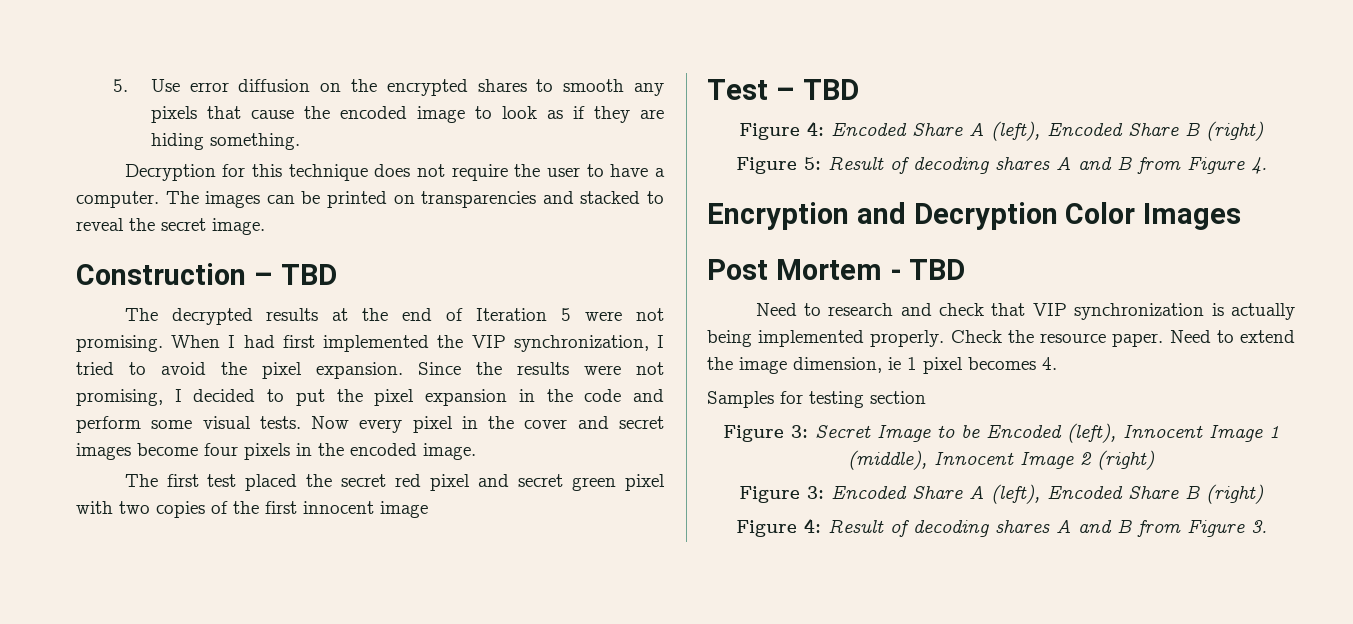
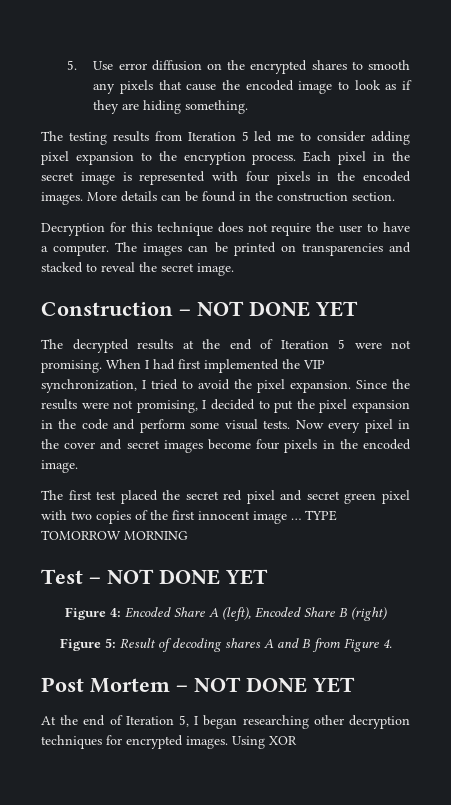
(300, 141) none -> [41,131,410,145] [41,151,411,165] [41,171,411,185] [41,191,395,205] // The testing results from Iteration 5 led me to consider adding pixel expansion to the encryption process. Each pixel in the secret image is represented with four pixels in the encoded images. More details can be found in the construction section.
[280,264,337,285] TBD -> [197,301,358,317] NOT DONE YET
(428, 509) none -> [291,510,337,521] [41,530,188,540] … TYPE TOMORROW MORNING
[802,79,859,100] TBD -> [107,569,268,585] NOT DONE YET
[707,202,1242,230] [707,259,966,280] [755,303,1295,320] [707,330,1295,347] [707,357,1057,374] [707,391,926,408] [723,423,1279,443] [848,450,1155,470] [739,484,1264,504] [735,518,1267,537] Encryption and Decryption Color Images // Post Mortem - TBD // Need to research and check that VIP synchronization is actually being implemented properly. Check the resource paper. Need to extend the image dimension, ie 1 pixel becomes 4. // Samples for testing section // Figure 3: Secret Image to be Encoded (left), Innocent Image 1 (middle), Innocent Image 2 (right) // Figure 3: Encoded Share A (left), Encoded Share B (right) // Figure 4: Result of decoding shares A and B from Figure 3. -> [41,677,355,693] [41,715,410,729] [41,735,297,749] Post Mortem – NOT DONE YET // At the end of Iteration 5, I began researching other decryption techniques for encrypted images. Using XOR

